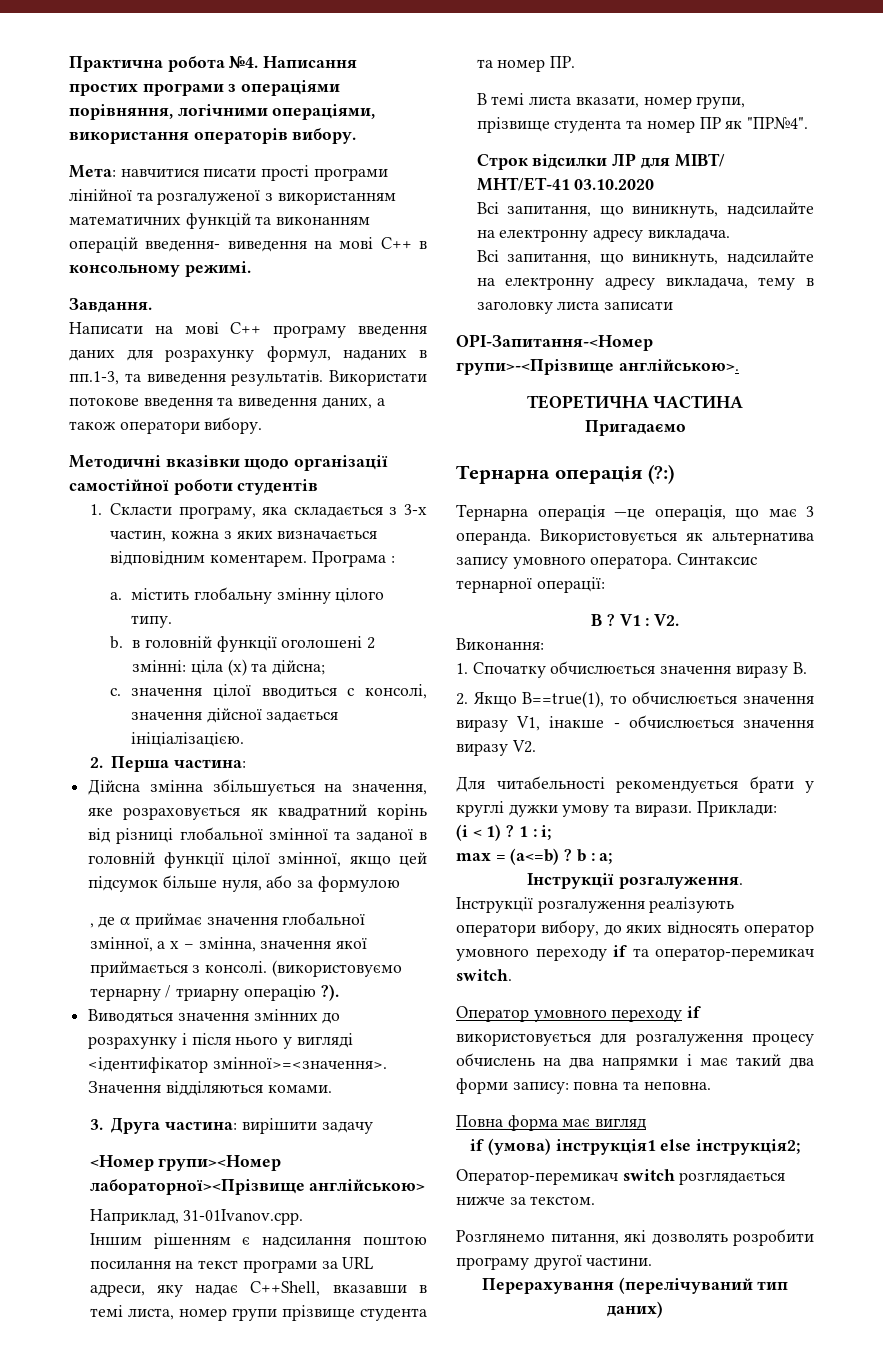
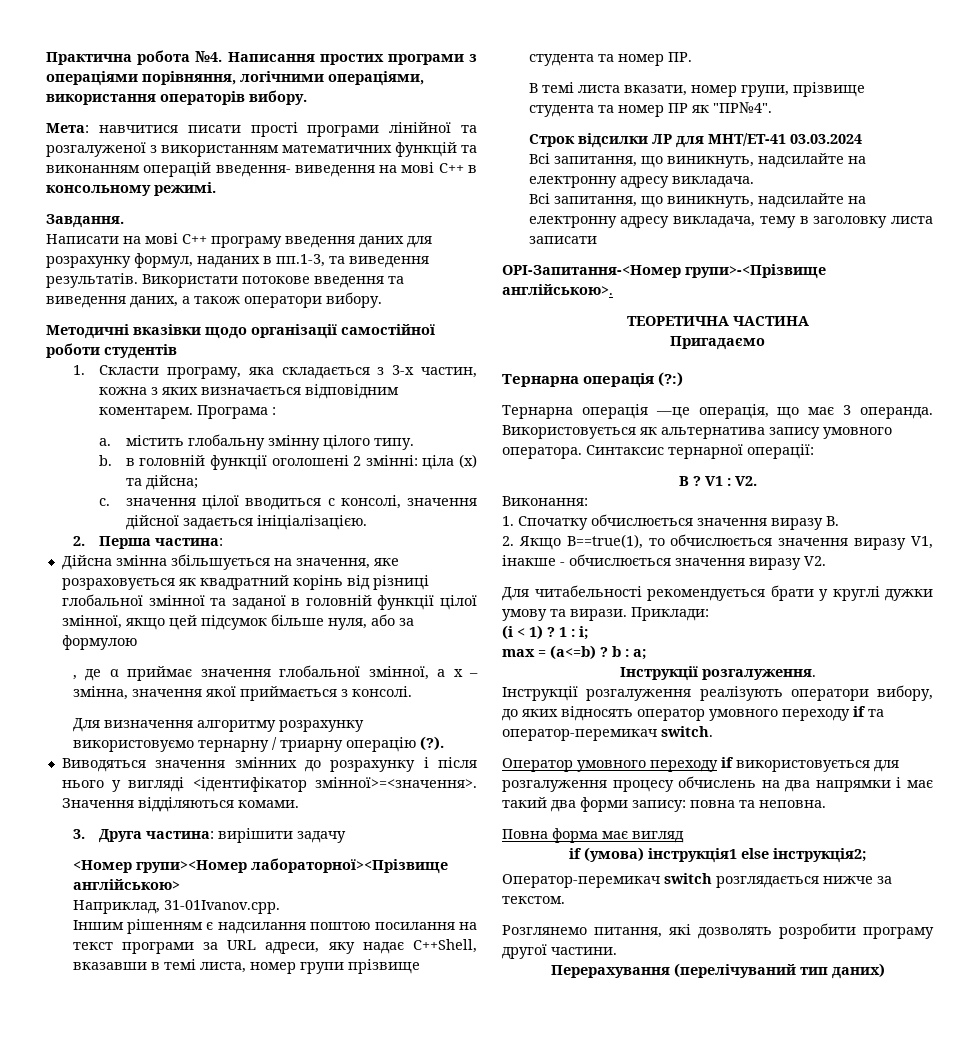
[271,960,402,977] (використовуємо -> [72,718,364,732] [72,740,194,752] // Для визначення алгоритму розрахунку використовуємо
[320,984,339,1001] ?). -> [419,736,444,751] (?).
[674,153,725,167] [476,177,655,191] МІВТ/ МНТ/ЕТ-41 03.10.2020 -> [707,133,862,146] МНТ/ЕТ-41 03.03.2024

